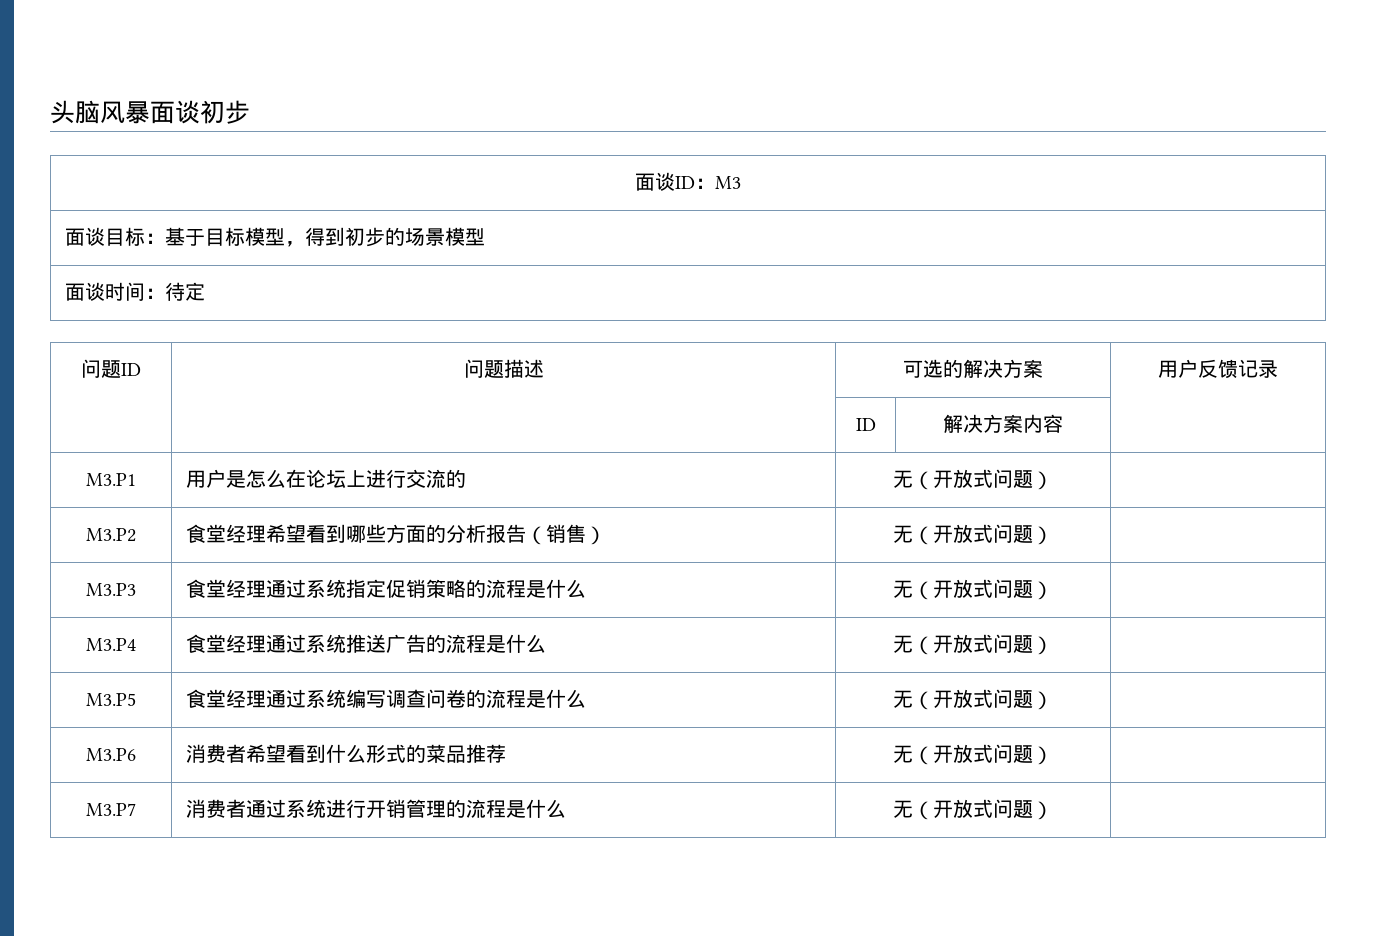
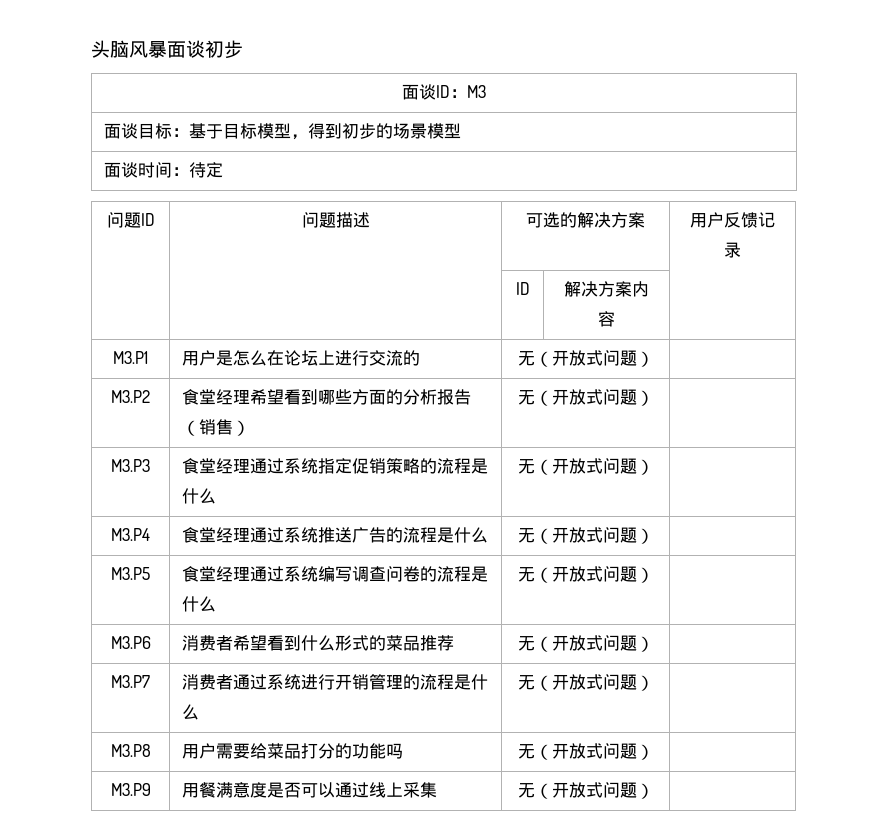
(1053, 810) none -> [110,744,151,757] [182,743,404,759] [517,743,654,760] [110,783,151,796] [182,782,438,798] [517,782,654,799] // M3.P8 | 用户需要给菜品打分的功能吗 | 无（开放式问题） | // M3.P9 | 用餐满意度是否可以通过线上采集 | 无（开放式问题） |

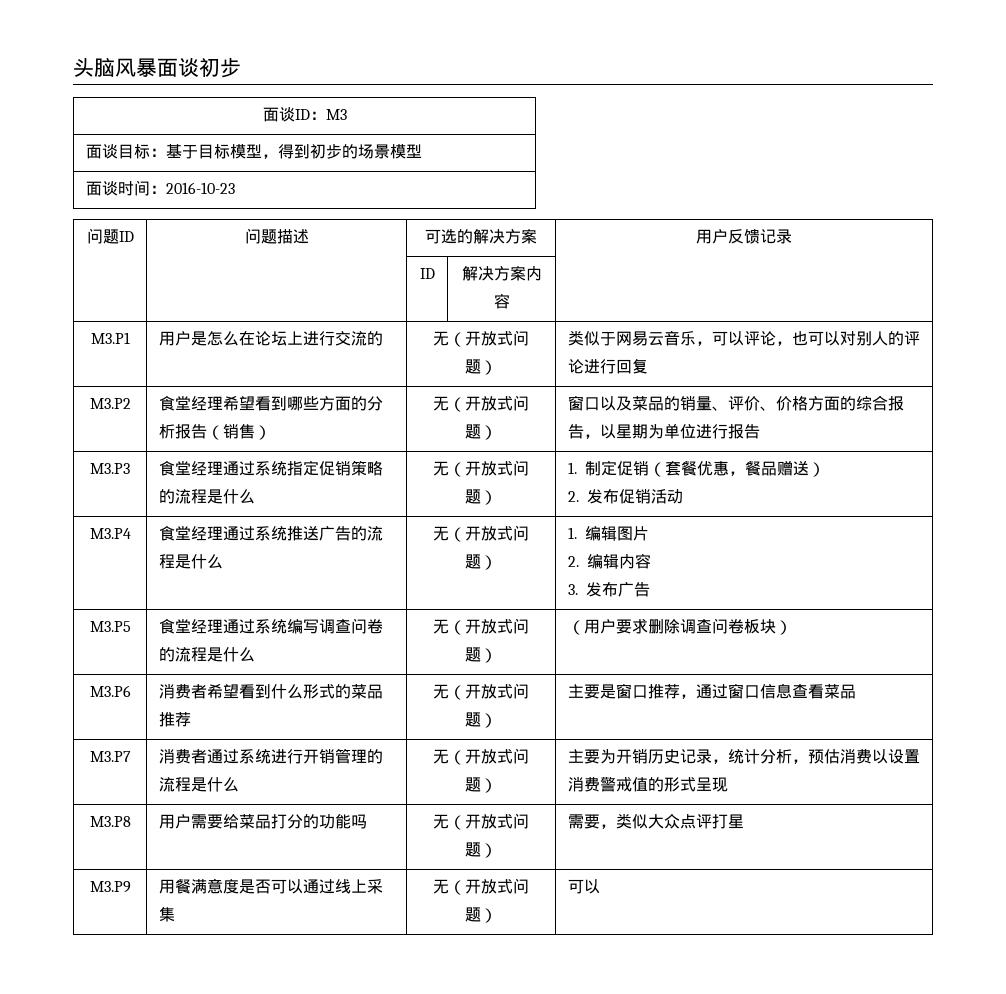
[189,162,224,178] 待定 -> [165,182,235,194] 2016-10-23
(654, 359) none -> [567,330,920,346] [567,359,648,374] 类似于网易云音乐，可以评论，也可以对别人的评论进行回复
(654, 398) none -> [567,395,904,411] [567,423,760,439] 窗口以及菜品的销量、评价、价格方面的综合报告，以星期为单位进行报告
(654, 467) none -> [567,460,825,477] [567,488,683,504] 1.制定促销（套餐优惠，餐品赠送） // 2.发布促销活动
(654, 536) none -> [567,526,649,541] [567,553,651,569] [567,581,650,597] 1.编辑图片 // 2.编辑内容 // 3.发布广告
(654, 575) none -> [567,618,792,635] （用户要求删除调查问卷板块）
(654, 644) none -> [567,683,856,699] 主要是窗口推荐，通过窗口信息查看菜品
(654, 683) none -> [567,749,920,764] [567,777,728,792] 主要为开销历史记录，统计分析，预估消费以设置消费警戒值的形式呈现
(654, 752) none -> [567,813,744,829] 需要，类似大众点评打星
(654, 791) none -> [567,879,600,894] 可以

